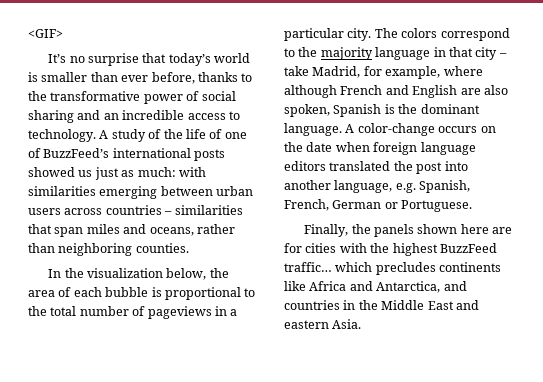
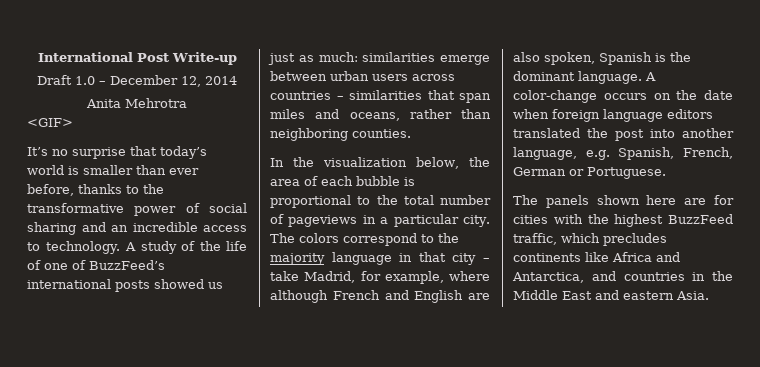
(28, 33) none -> [37,52,237,65] [37,75,237,87] [86,98,187,108] International Post Write-up // Draft 1.0 – December 12, 2014 // Anita Mehrotra //
[178,167,206,177] [28,186,158,199] with similarities emerging -> [362,52,490,65] similarities emerge
[304,224,371,237] Finally, the -> [513,195,538,205] The
[284,262,332,272] traffic… -> [513,233,557,245] traffic,

